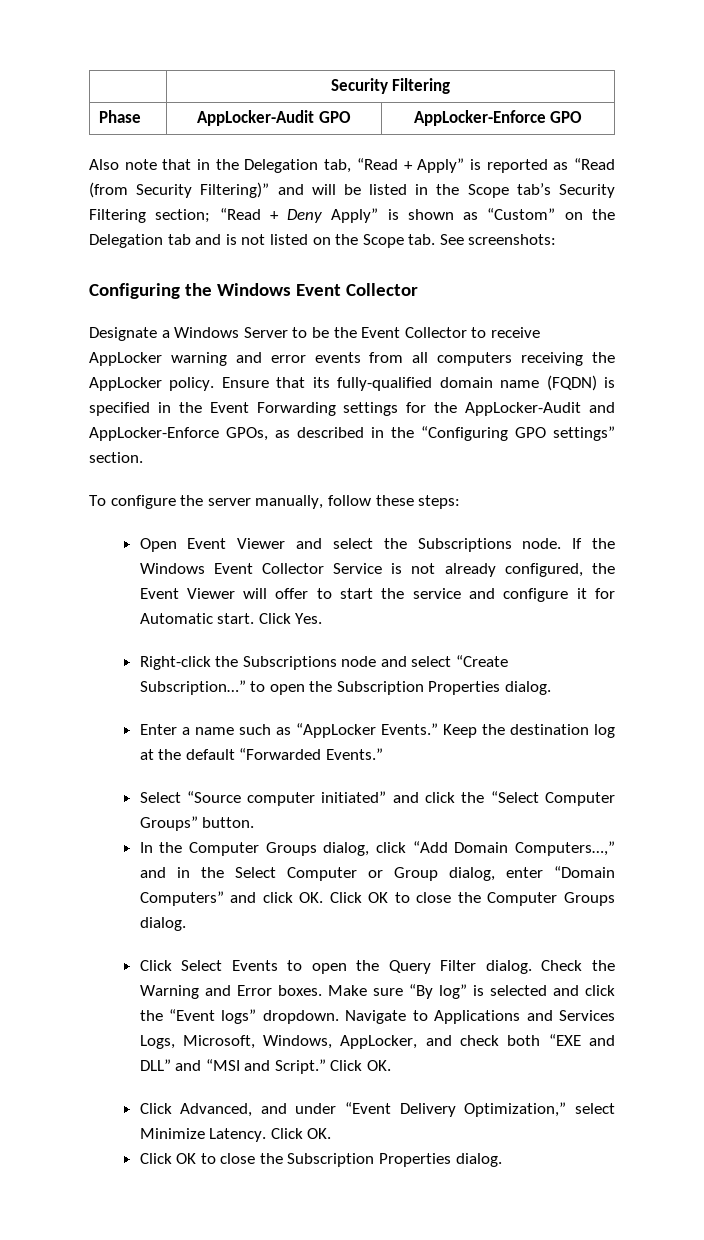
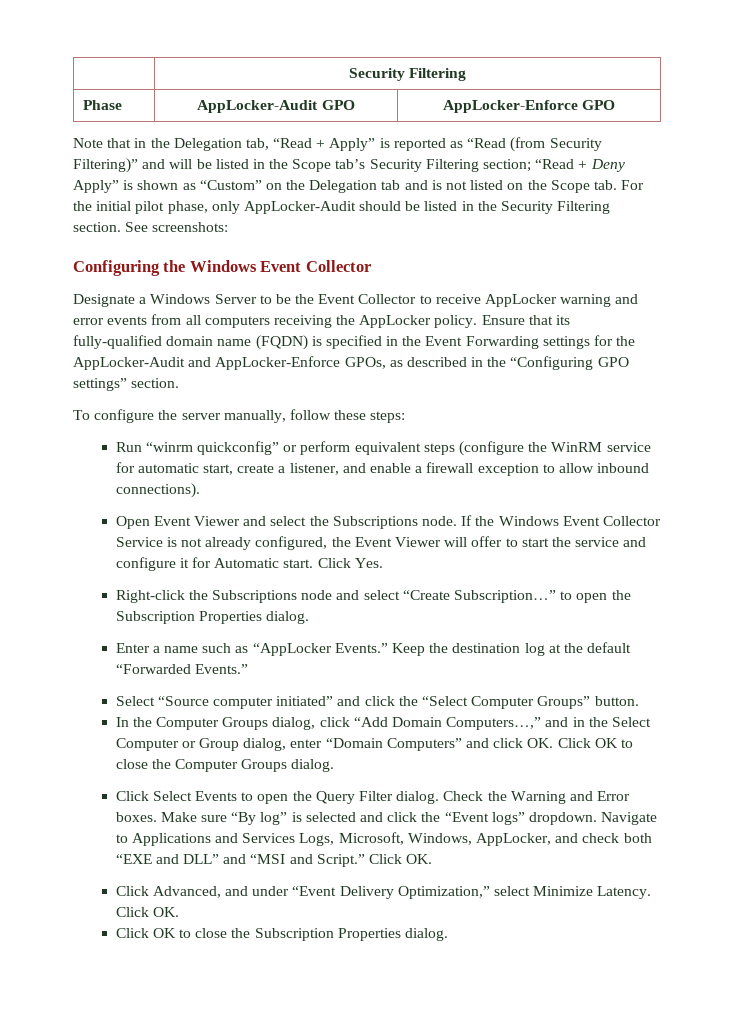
[89,159,157,170] Also note -> [73,138,103,148] Note
(436, 239) none -> [621,180,645,190] [73,201,611,214] [73,222,121,232] For the initial pilot phase, only AppLocker-Audit should be listed in the Security Filtering section.
(461, 502) none -> [115,441,651,456] [115,462,650,476] [115,483,200,498] // Run “winrm quickconfig” or perform equivalent steps (configure the WinRM service for automatic start, create a listener, and enable a firewall exception to allow inbound connections).

